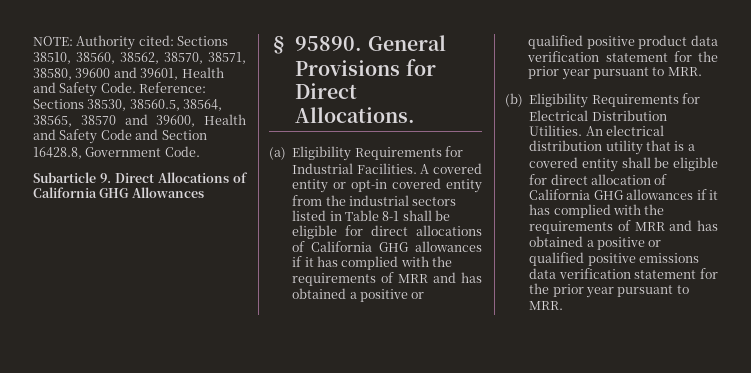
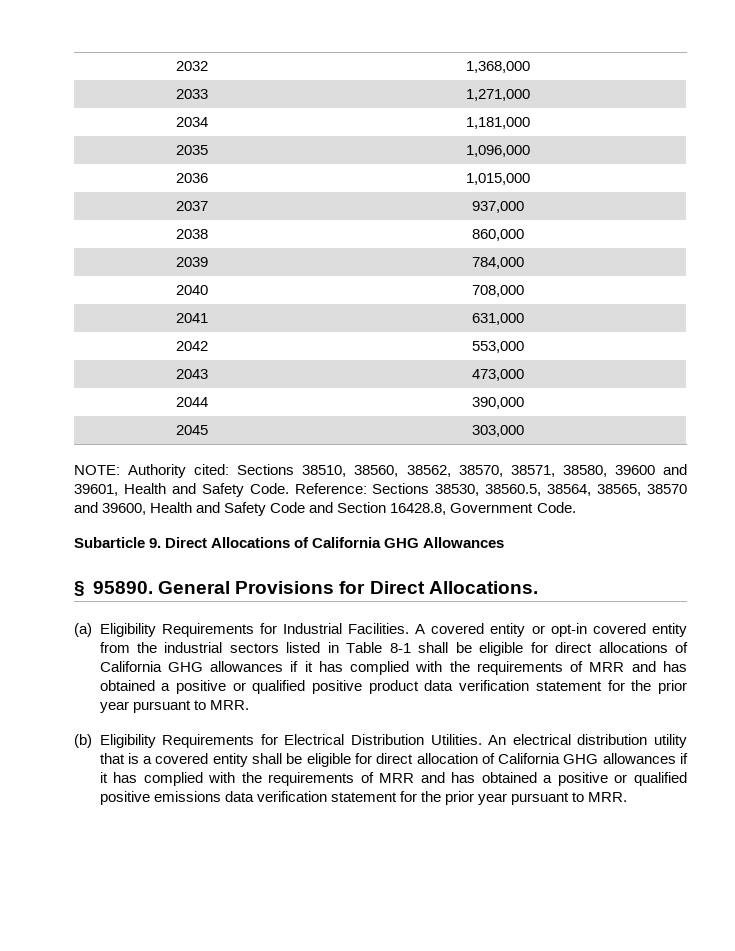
(33, 41) none -> [176,61,208,71] [466,61,530,73] [176,89,208,99] [466,89,530,101] [176,117,208,127] [466,117,530,129] [176,145,208,155] [466,145,530,157] [176,173,208,183] [466,173,530,185] [176,201,208,211] [472,201,524,213] [176,229,208,239] [472,229,524,241] [176,257,208,267] [472,257,524,269] [176,285,208,295] [472,285,524,297] [176,313,208,323] [472,313,524,325] [176,341,208,351] [472,341,524,353] [176,369,208,379] [472,369,524,381] [176,397,208,407] [472,397,524,409] [176,425,208,435] [472,425,524,437] 2032 | 1,368,000 // 2033 | 1,271,000 // 2034 | 1,181,000 // 2035 | 1,096,000 // 2036 | 1,015,000 // 2037 | 937,000 // 2038 | 860,000 // 2039 | 784,000 // 2040 | 708,000 // 2041 | 631,000 // 2042 | 553,000 // 2043 | 473,000 // 2044 | 390,000 // 2045 | 303,000 //

